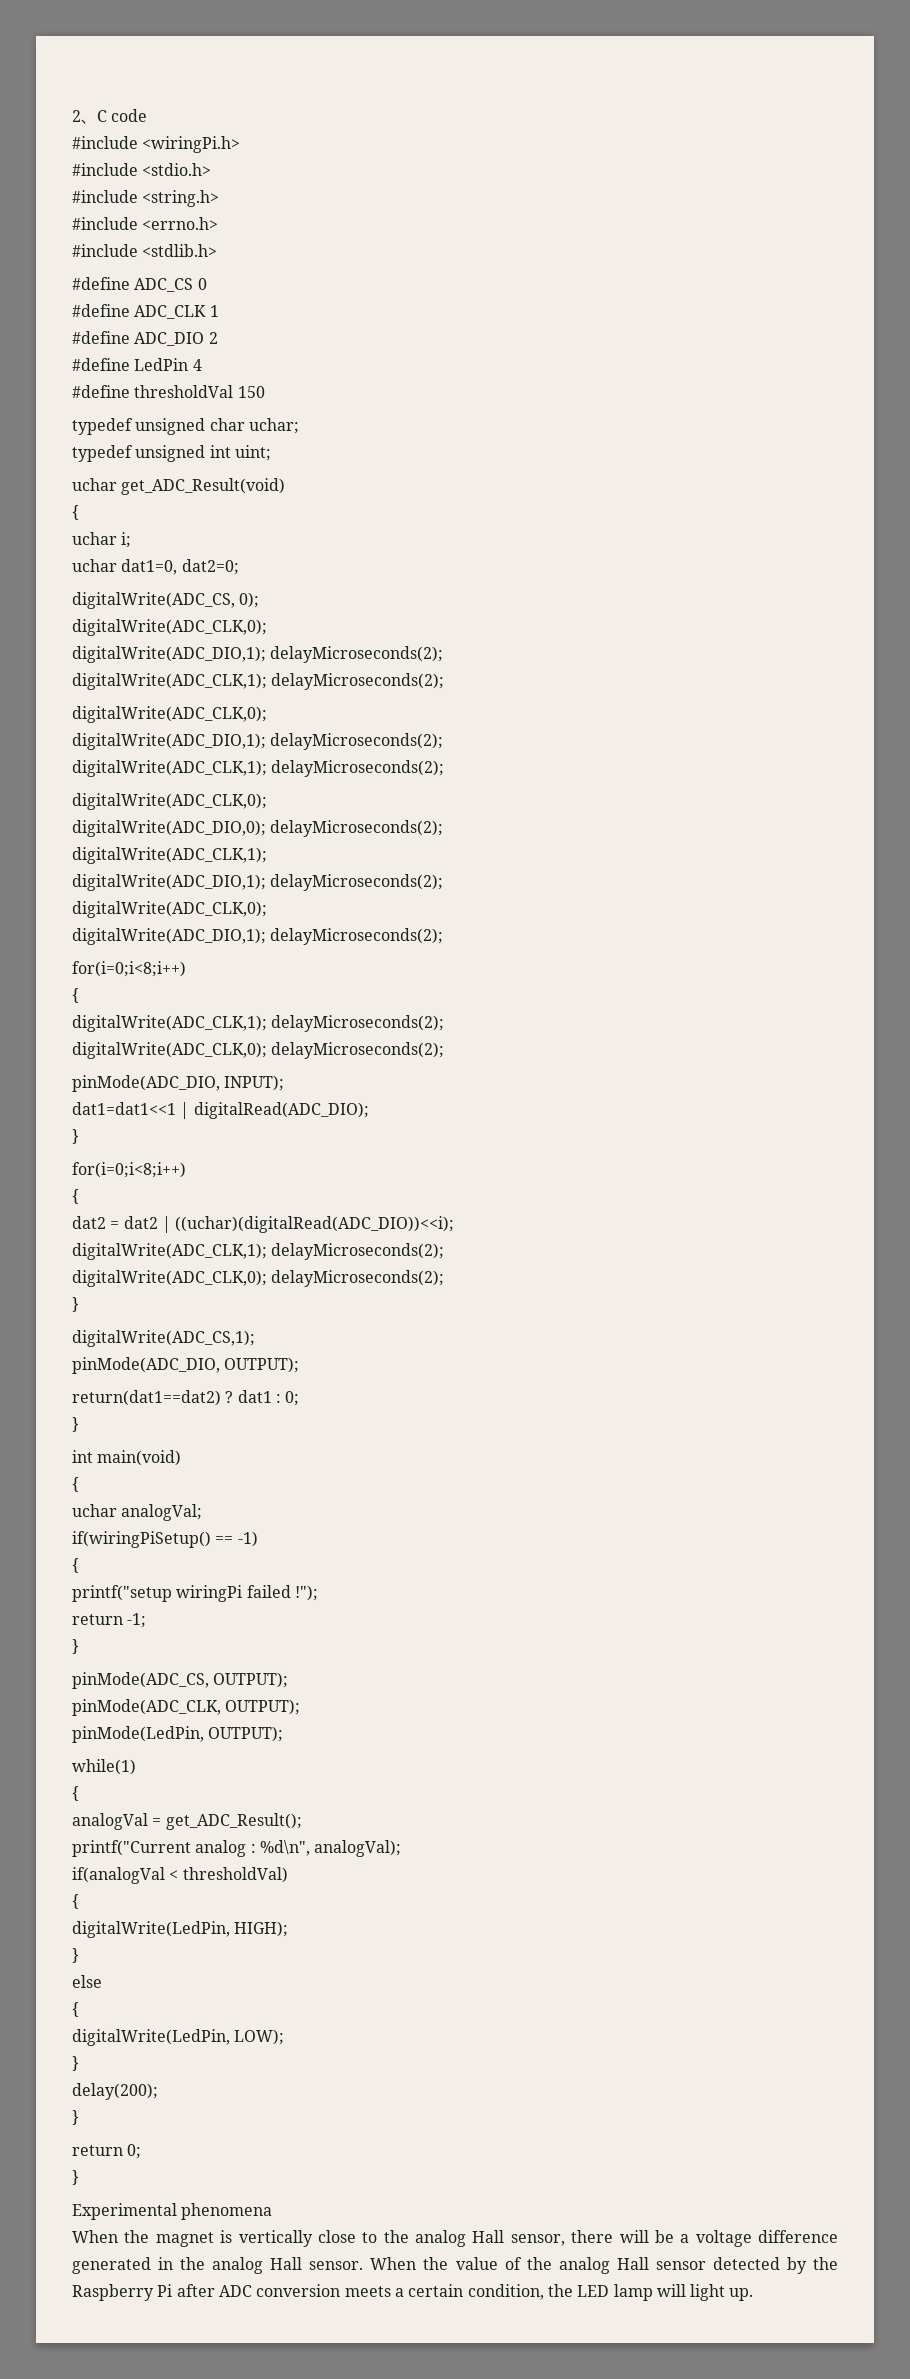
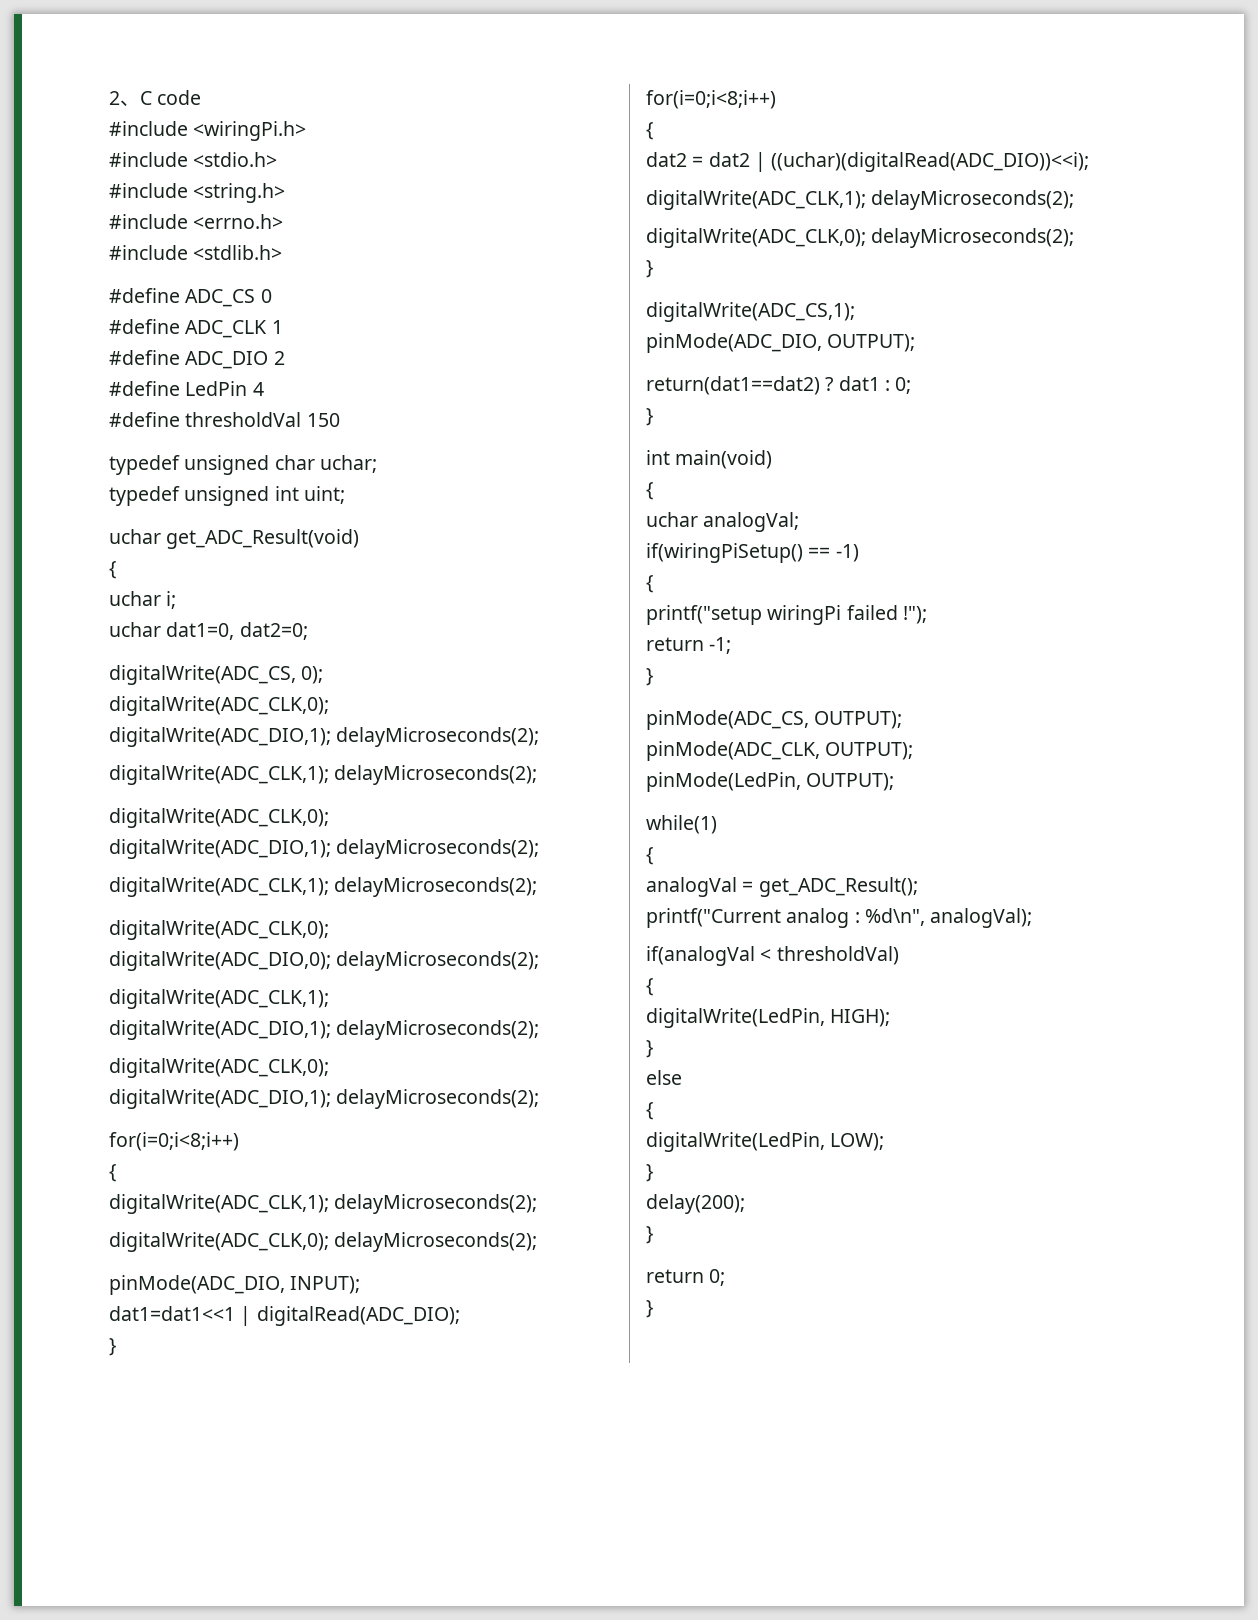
[72,2203,273,2220] [72,2230,838,2247] [72,2257,838,2274] [72,2284,754,2301] // Experimental phenomena // When the magnet is vertically close to the analog Hall sensor, there will be a voltage difference generated in the analog Hall sensor. When the value of the analog Hall sensor detected by the Raspberry Pi after ADC conversion meets a certain condition, the LED lamp will light up. -> (653, 1309) none

